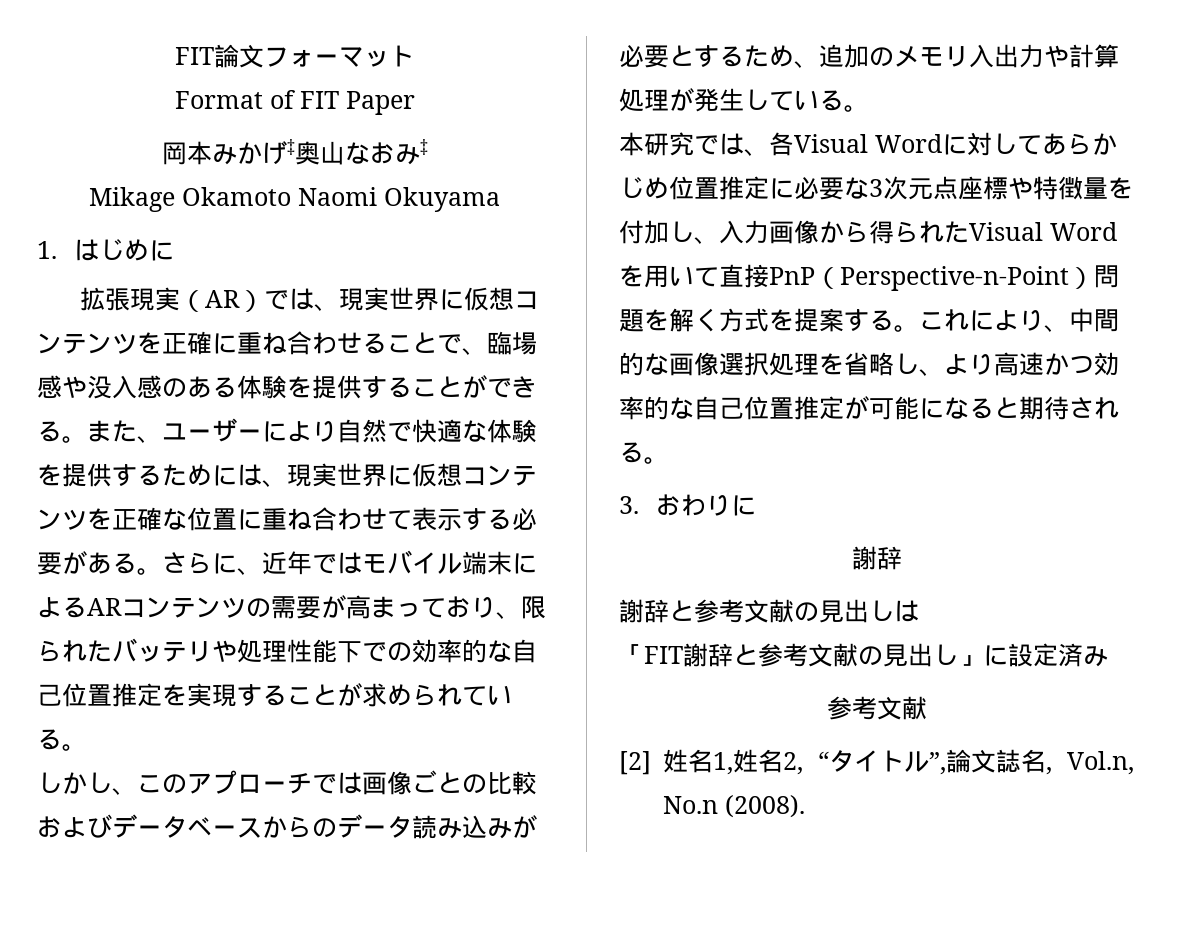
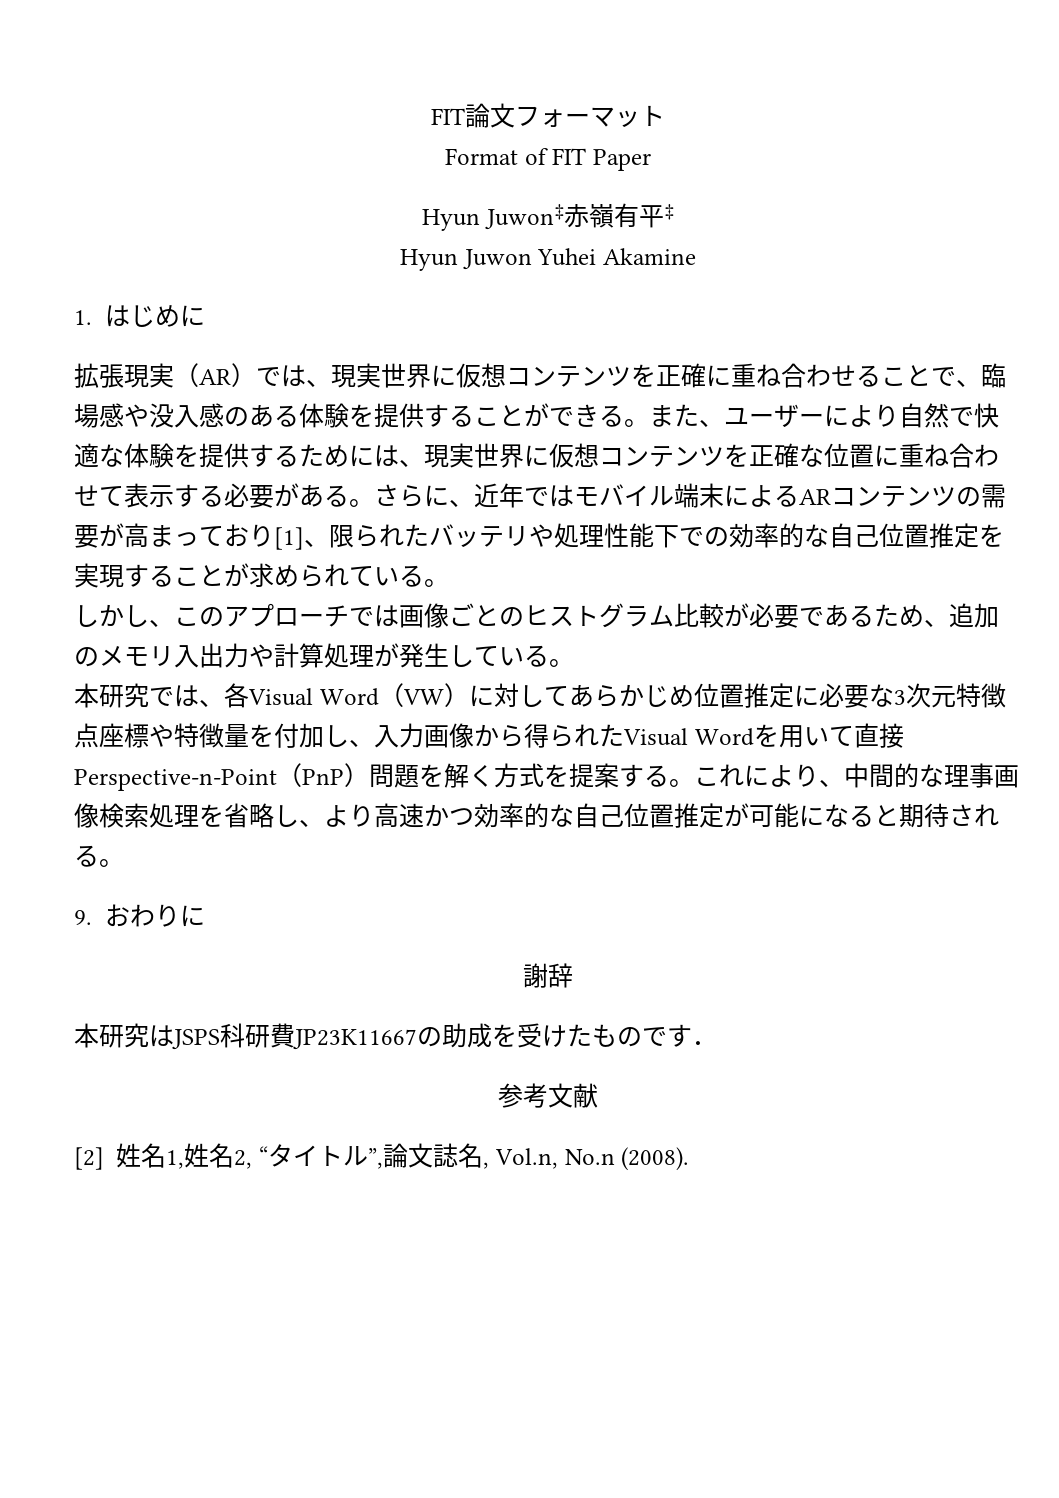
[161,139,428,165] [89,187,500,212] 岡本みかげ‡奥山なおみ‡ // Mikage Okamoto Naomi Okuyama -> [422,203,674,231] [399,248,697,271] Hyun Juwon‡赤嶺有平‡ // Hyun Juwon Yuhei Akamine
(496, 607) none -> [274,527,304,550] [1]
[487,771,537,795] [37,814,537,839] [619,45,719,68] 比較およびデータベースからのデータ読み込みが必要とす -> [524,603,849,628] ヒストグラム比較が必要であ
(942, 143) none -> [378,683,469,707] （VW）
(933, 189) none -> [955,683,1006,708] 特徴
[769,266,1069,291] PnP（Perspective-n-Point -> [74,763,344,791] Perspective-n-Point（PnP
[669,352,769,376] 画像選択 -> [944,763,1019,788] [74,803,149,828] 理事画像検索
[619,496,639,514] 3. -> [74,910,92,925] 9.
[619,599,919,623] [619,643,1108,667] 謝辞と参考文献の見出しは // 「FIT謝辞と参考文献の見出し」に設定済み -> [74,1023,717,1050] 本研究はJSPS科研費JP23K11667の助成を受けたものです．

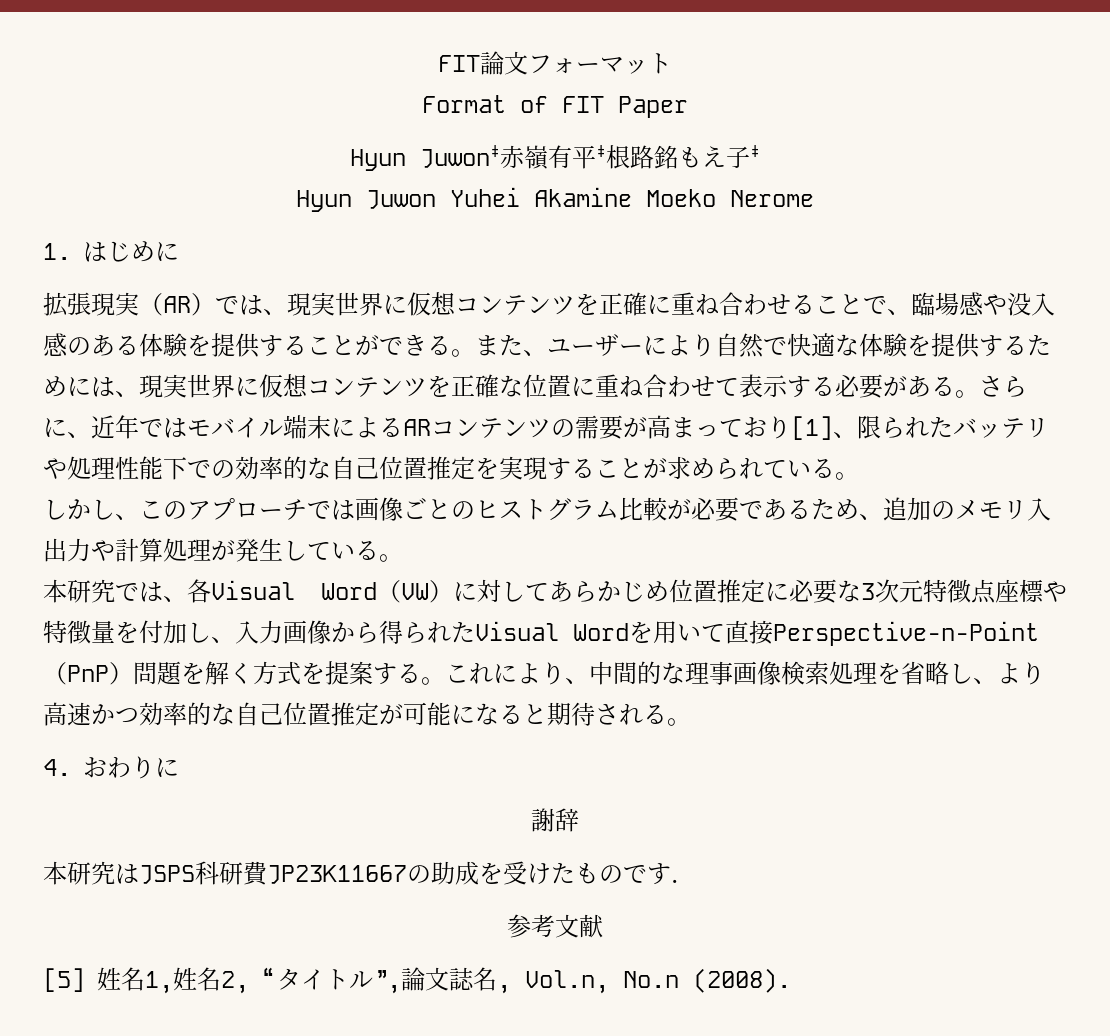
(674, 212) none -> [606,145,760,169] 根路銘もえ子‡
(697, 256) none -> [646,189,814,207] Moeko Nerome
[74,910,92,925] 9. -> [43,759,71,776] 4.
[74,1147,104,1170] [2] -> [43,968,85,992] [5]

